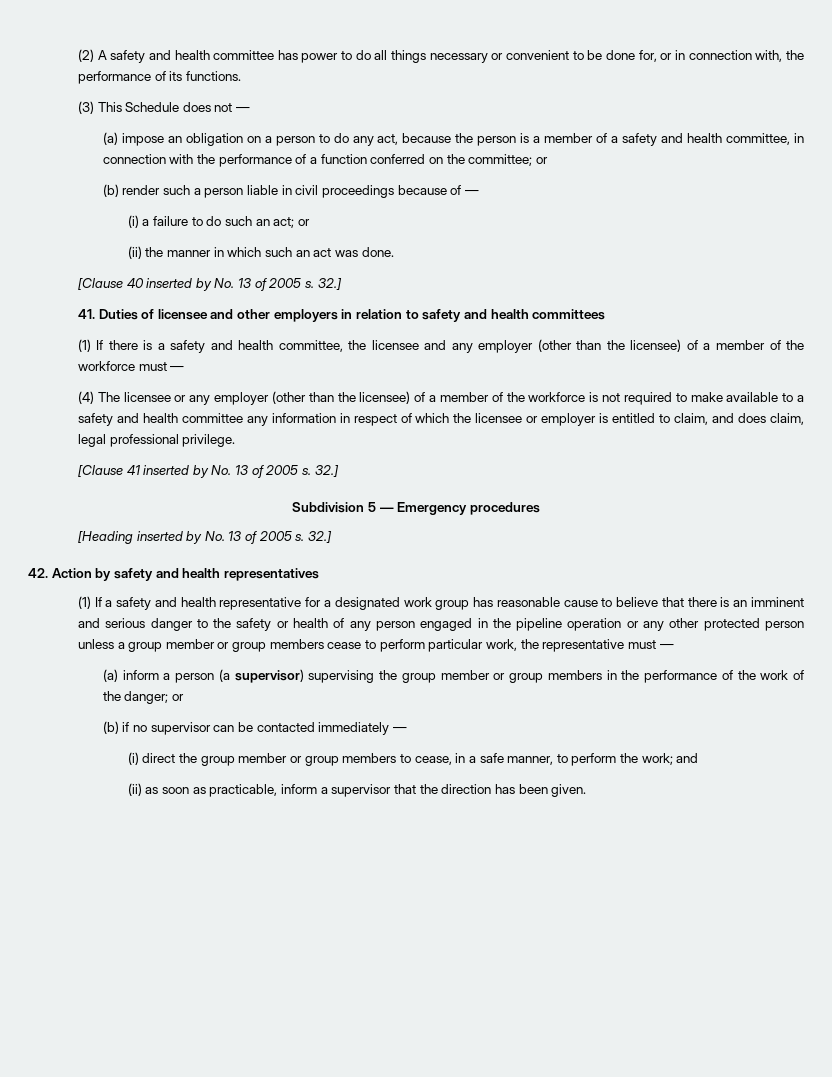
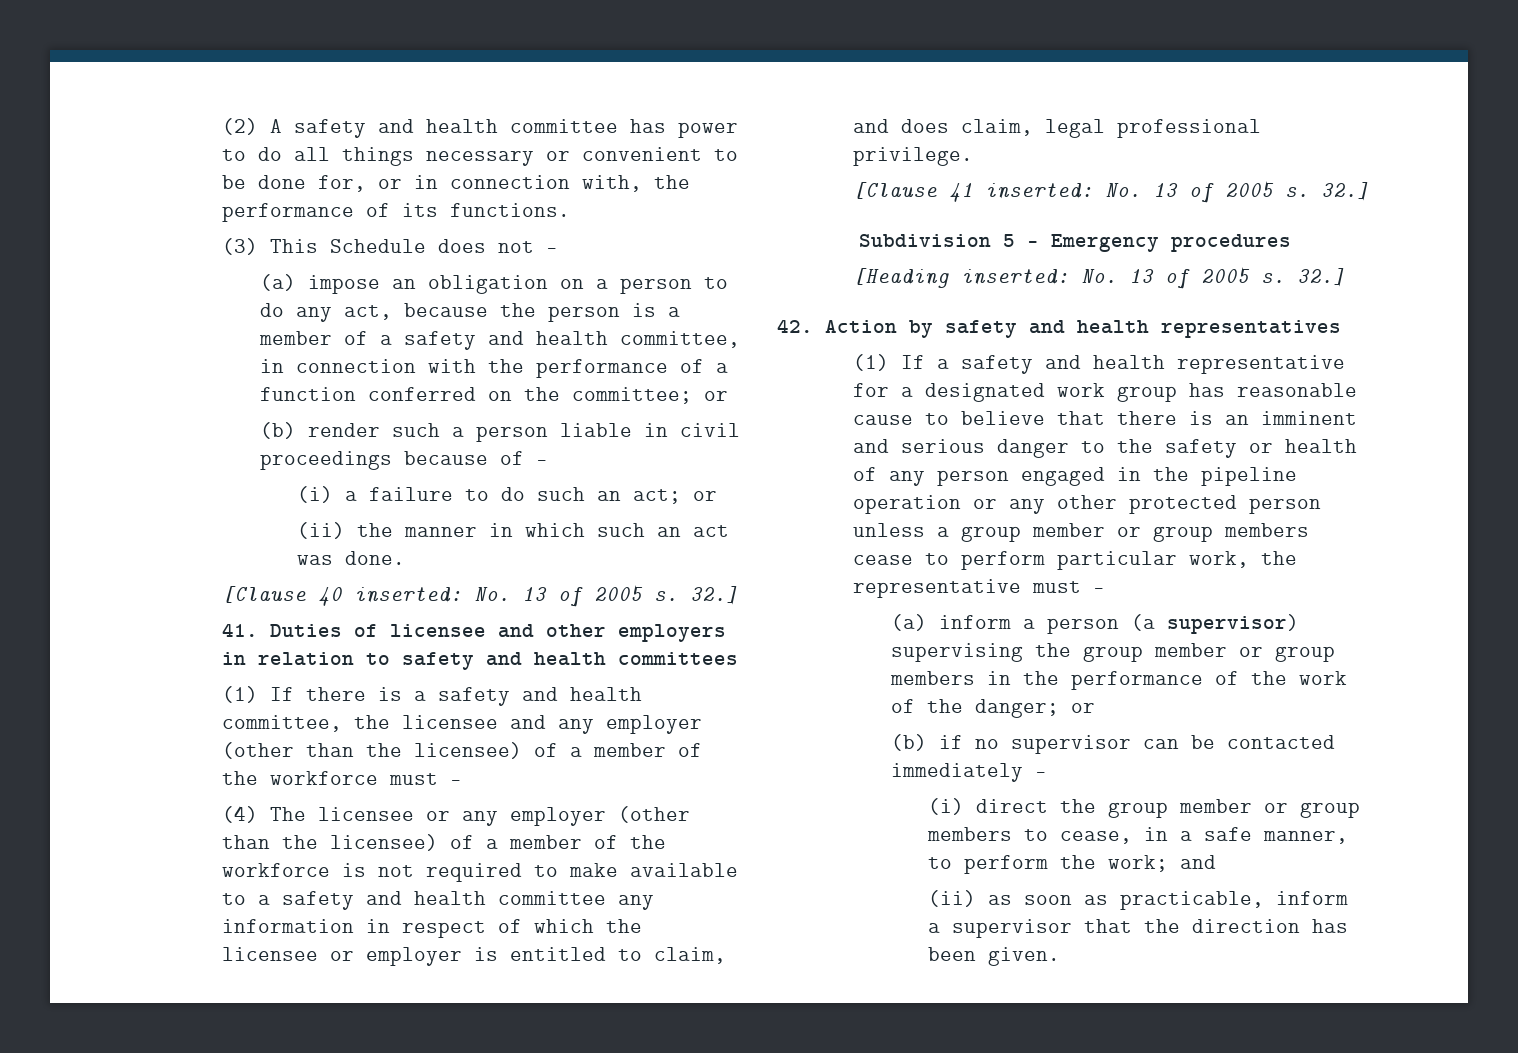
[146,278,212,291] inserted by -> [353,587,462,603] inserted:
[143,465,209,478] inserted by -> [984,183,1093,199] inserted:
[136,531,203,544] inserted by -> [960,269,1069,285] inserted:

